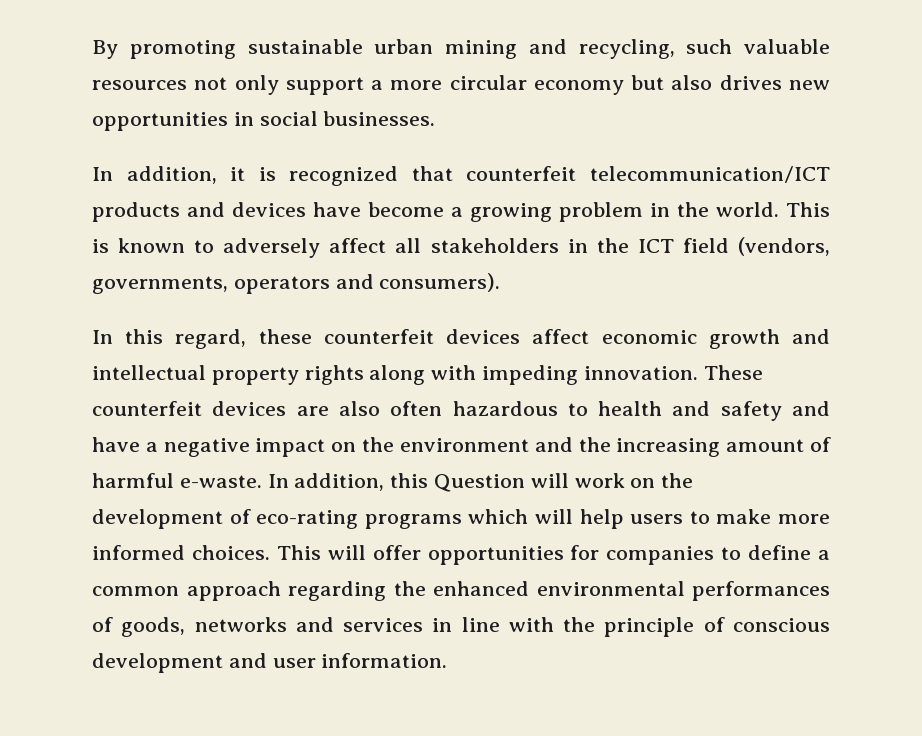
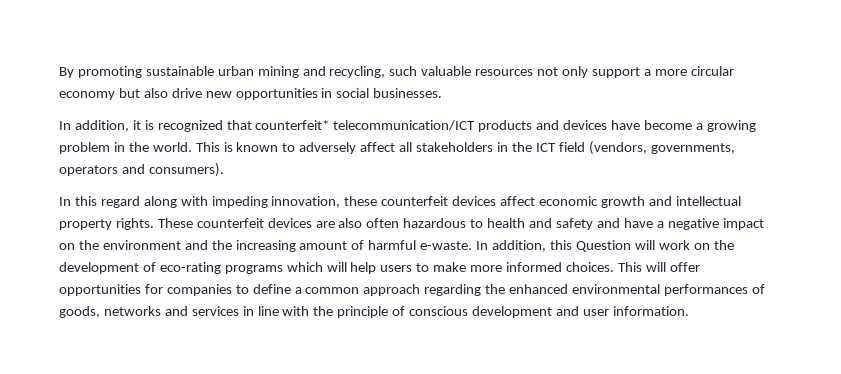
[719,75,782,90] drives -> [171,88,202,98] drive
[466,166,577,181] counterfeit -> [255,120,330,130] counterfeit*
[175,329,247,349] regard, -> [100,196,341,208] regard along with impeding innovation,
[304,365,698,385] rights along with impeding innovation. -> [115,218,154,230] rights.

